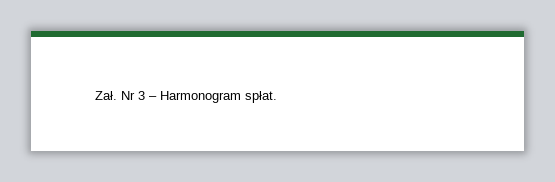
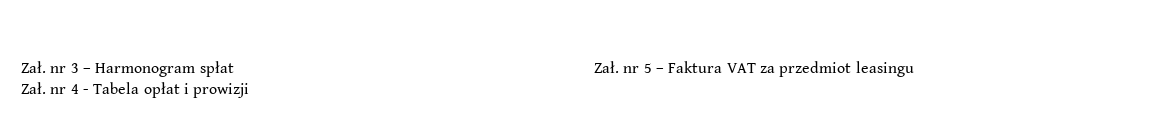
[95,91,135,100] Zał. Nr -> [21,61,67,73] Zał. nr
[245,91,277,103] spłat. -> [199,61,234,77] [21,82,250,98] [594,61,914,77] spłat // Zał. nr 4 - Tabela opłat i prowizji // Zał. nr 5 – Faktura VAT za przedmiot leasingu

